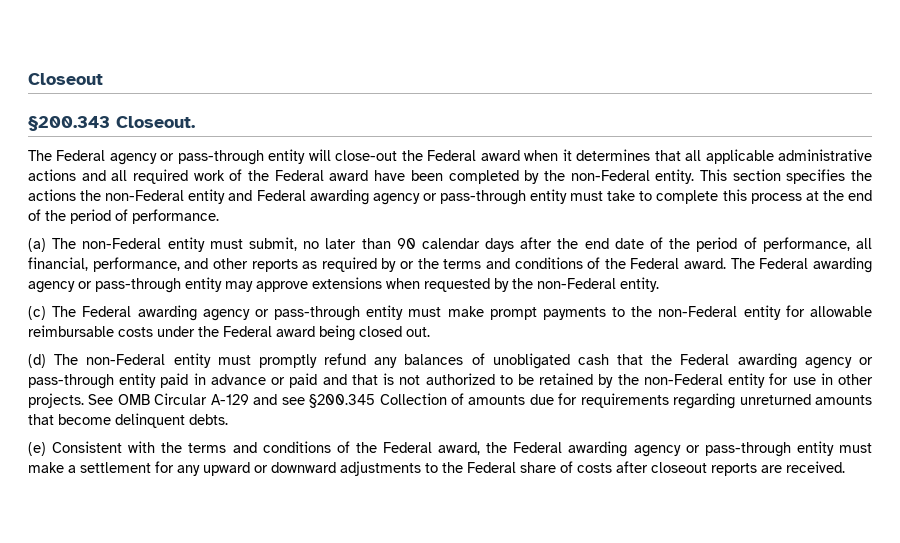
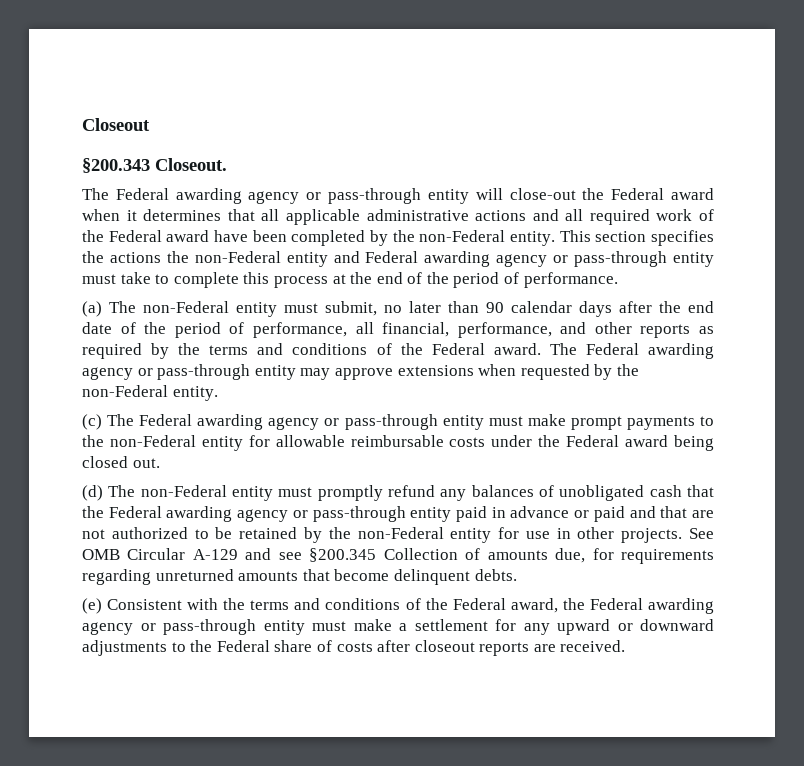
(106, 155) none -> [175,188,242,204] awarding
[400,261,415,269] or -> (170, 351) none
[383,373,395,385] is -> [691,510,714,518] are
[529,394,554,405] due -> [555,548,586,563] due,

